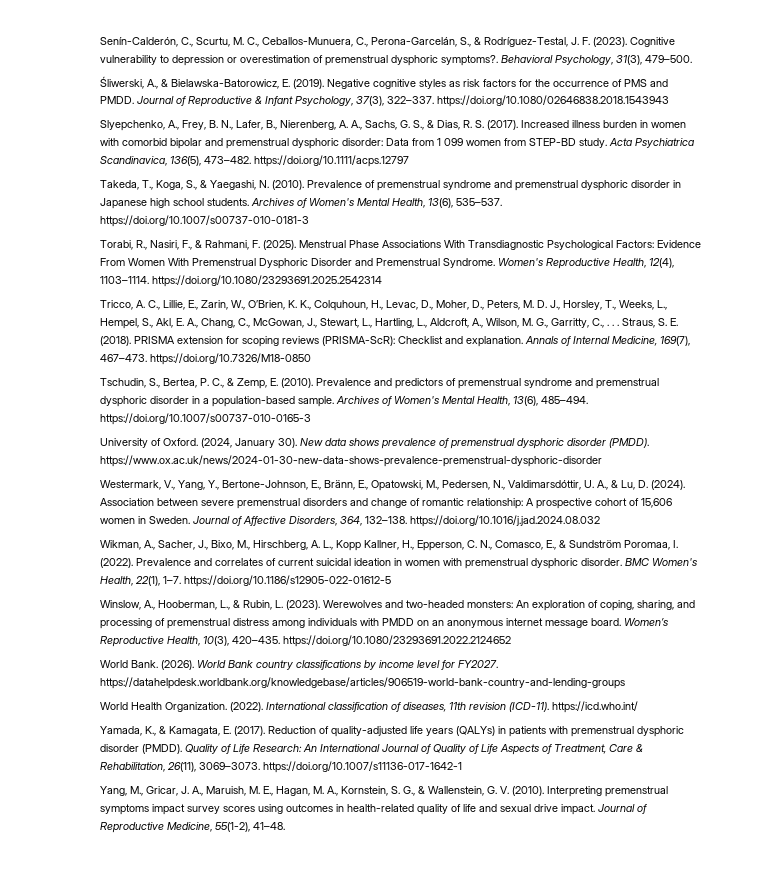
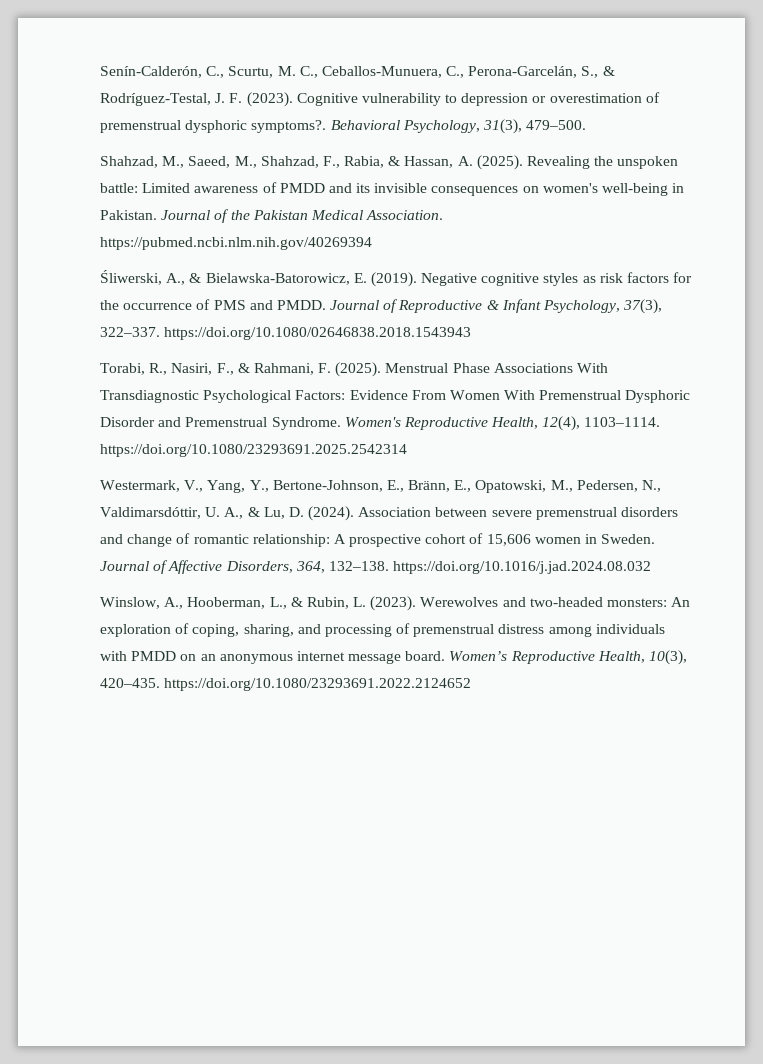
(693, 59) none -> [99,155,679,170] [99,182,685,196] [99,209,444,223] [99,237,372,250] // Shahzad, M., Saeed, M., Shahzad, F., Rabia, & Hassan, A. (2025). Revealing the unspoken battle: Limited awareness of PMDD and its invisible consequences on women's well-being in Pakistan. Journal of the Pakistan Medical Association. https://pubmed.ncbi.nlm.nih.gov/40269394
[100,120,687,131] [100,138,695,149] [100,155,410,167] [100,180,682,191] [100,198,503,209] [100,215,310,227] // Slyepchenko, A., Frey, B. N., Lafer, B., Nierenberg, A. A., Sachs, G. S., & Dias, R. S. (2017). Increased illness burden in women with comorbid bipolar and premenstrual dysphoric disorder: Data from 1 099 women from STEP-BD study. Acta Psychiatrica Scandinavica, 136(5), 473–482. https://doi.org/10.1111/acps.12797 // Takeda, T., Koga, S., & Yaegashi, N. (2010). Prevalence of premenstrual syndrome and premenstrual dysphoric disorder in Japanese high school students. Archives of Women's Mental Health, 13(6), 535–537. https://doi.org/10.1007/s00737-010-0181-3 -> (472, 333) none
[100,300,668,311] [100,318,679,329] [100,336,691,347] [100,353,312,365] [100,378,660,389] [100,396,589,407] [100,413,312,425] [100,438,650,449] [100,455,603,467] // Tricco, A. C., Lillie, E., Zarin, W., O’Brien, K. K., Colquhoun, H., Levac, D., Moher, D., Peters, M. D. J., Horsley, T., Weeks, L., Hempel, S., Akl, E. A., Chang, C., McGowan, J., Stewart, L., Hartling, L., Aldcroft, A., Wilson, M. G., Garritty, C., . . . Straus, S. E. (2018). PRISMA extension for scoping reviews (PRISMA-ScR): Checklist and explanation. Annals of Internal Medicine, 169(7), 467–473. https://doi.org/10.7326/M18-0850 // Tschudin, S., Bertea, P. C., & Zemp, E. (2010). Prevalence and predictors of premenstrual syndrome and premenstrual dysphoric disorder in a population-based sample. Archives of Women's Mental Health, 13(6), 485–494. https://doi.org/10.1007/s00737-010-0165-3 // University of Oxford. (2024, January 30). New data shows prevalence of premenstrual dysphoric disorder (PMDD). https://www.ox.ac.uk/news/2024-01-30-new-data-shows-prevalence-premenstrual-dysphoric-disorder -> (407, 450) none
[100,540,679,551] [100,558,698,569] [100,575,392,587] // Wikman, A., Sacher, J., Bixo, M., Hirschberg, A. L., Kopp Kallner, H., Epperson, C. N., Comasco, E., & Sundström Poromaa, I. (2022). Prevalence and correlates of current suicidal ideation in women with premenstrual dysphoric disorder. BMC Women's Health, 22(1), 1–7. https://doi.org/10.1186/s12905-022-01612-5 -> (652, 567) none
[100,660,499,670] [100,677,626,689] [100,701,639,713] [100,726,685,737] [100,744,644,755] [100,761,463,773] [100,786,669,797] [100,804,648,815] [100,822,286,833] // World Bank. (2026). World Bank country classifications by income level for FY2027. https://datahelpdesk.worldbank.org/knowledgebase/articles/906519-world-bank-country-and-lending-groups // World Health Organization. (2022). International classification of diseases, 11th revision (ICD-11). https://icd.who.int/ // Yamada, K., & Kamagata, E. (2017). Reduction of quality-adjusted life years (QALYs) in patients with premenstrual dysphoric disorder (PMDD). Quality of Life Research: An International Journal of Quality of Life Aspects of Treatment, Care & Rehabilitation, 26(11), 3069–3073. https://doi.org/10.1007/s11136-017-1642-1 // Yang, M., Gricar, J. A., Maruish, M. E., Hagan, M. A., Kornstein, S. G., & Wallenstein, G. V. (2010). Interpreting premenstrual symptoms impact survey scores using outcomes in health-related quality of life and sexual drive impact. Journal of Reproductive Medicine, 55(1-2), 41–48. -> (472, 684) none

